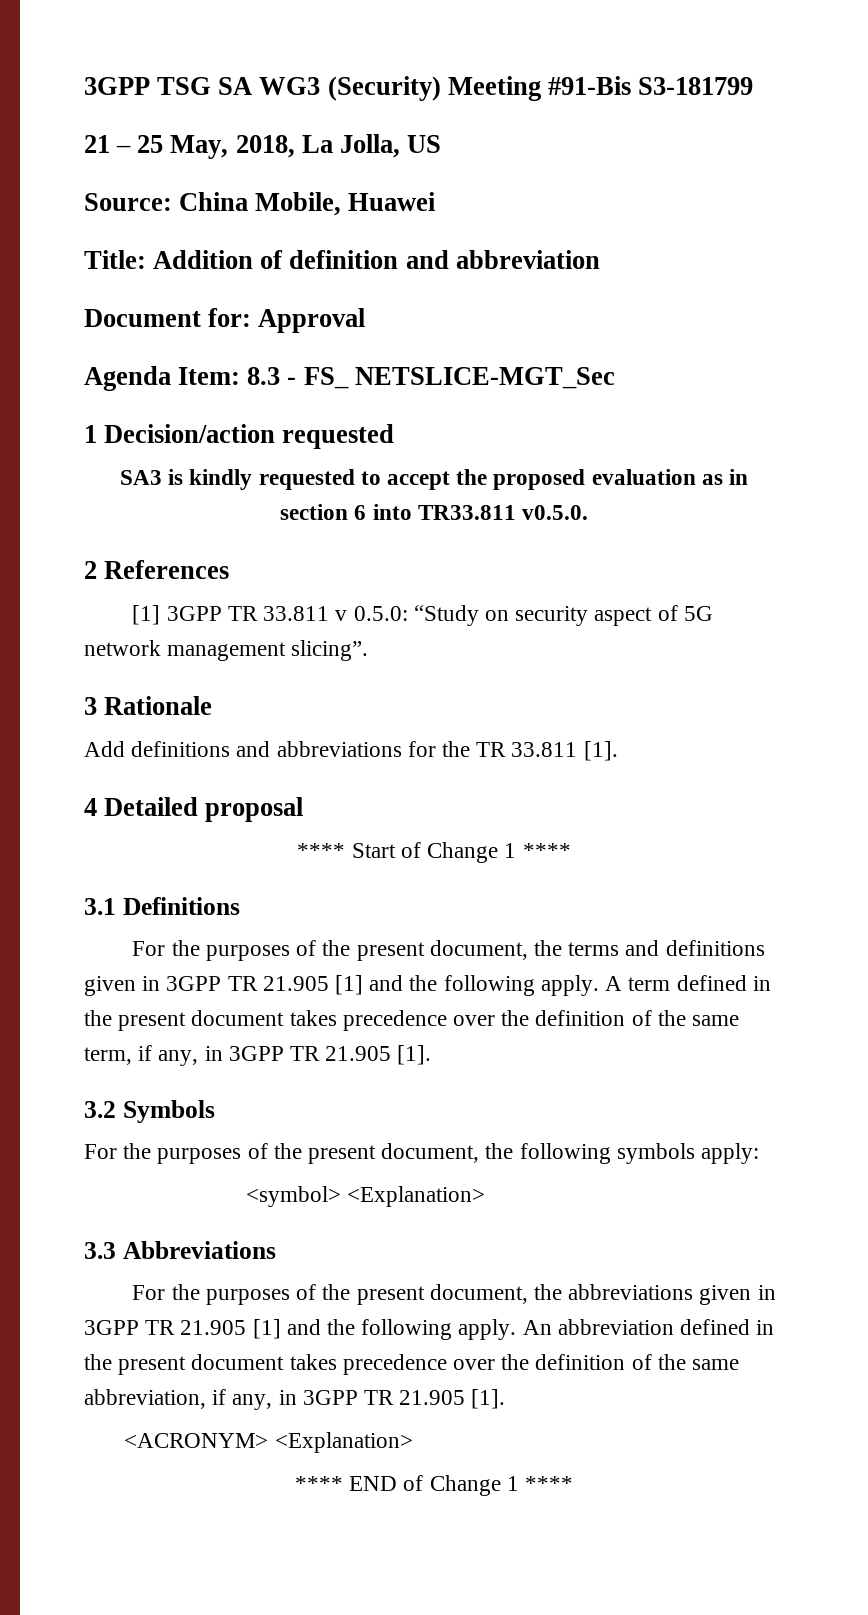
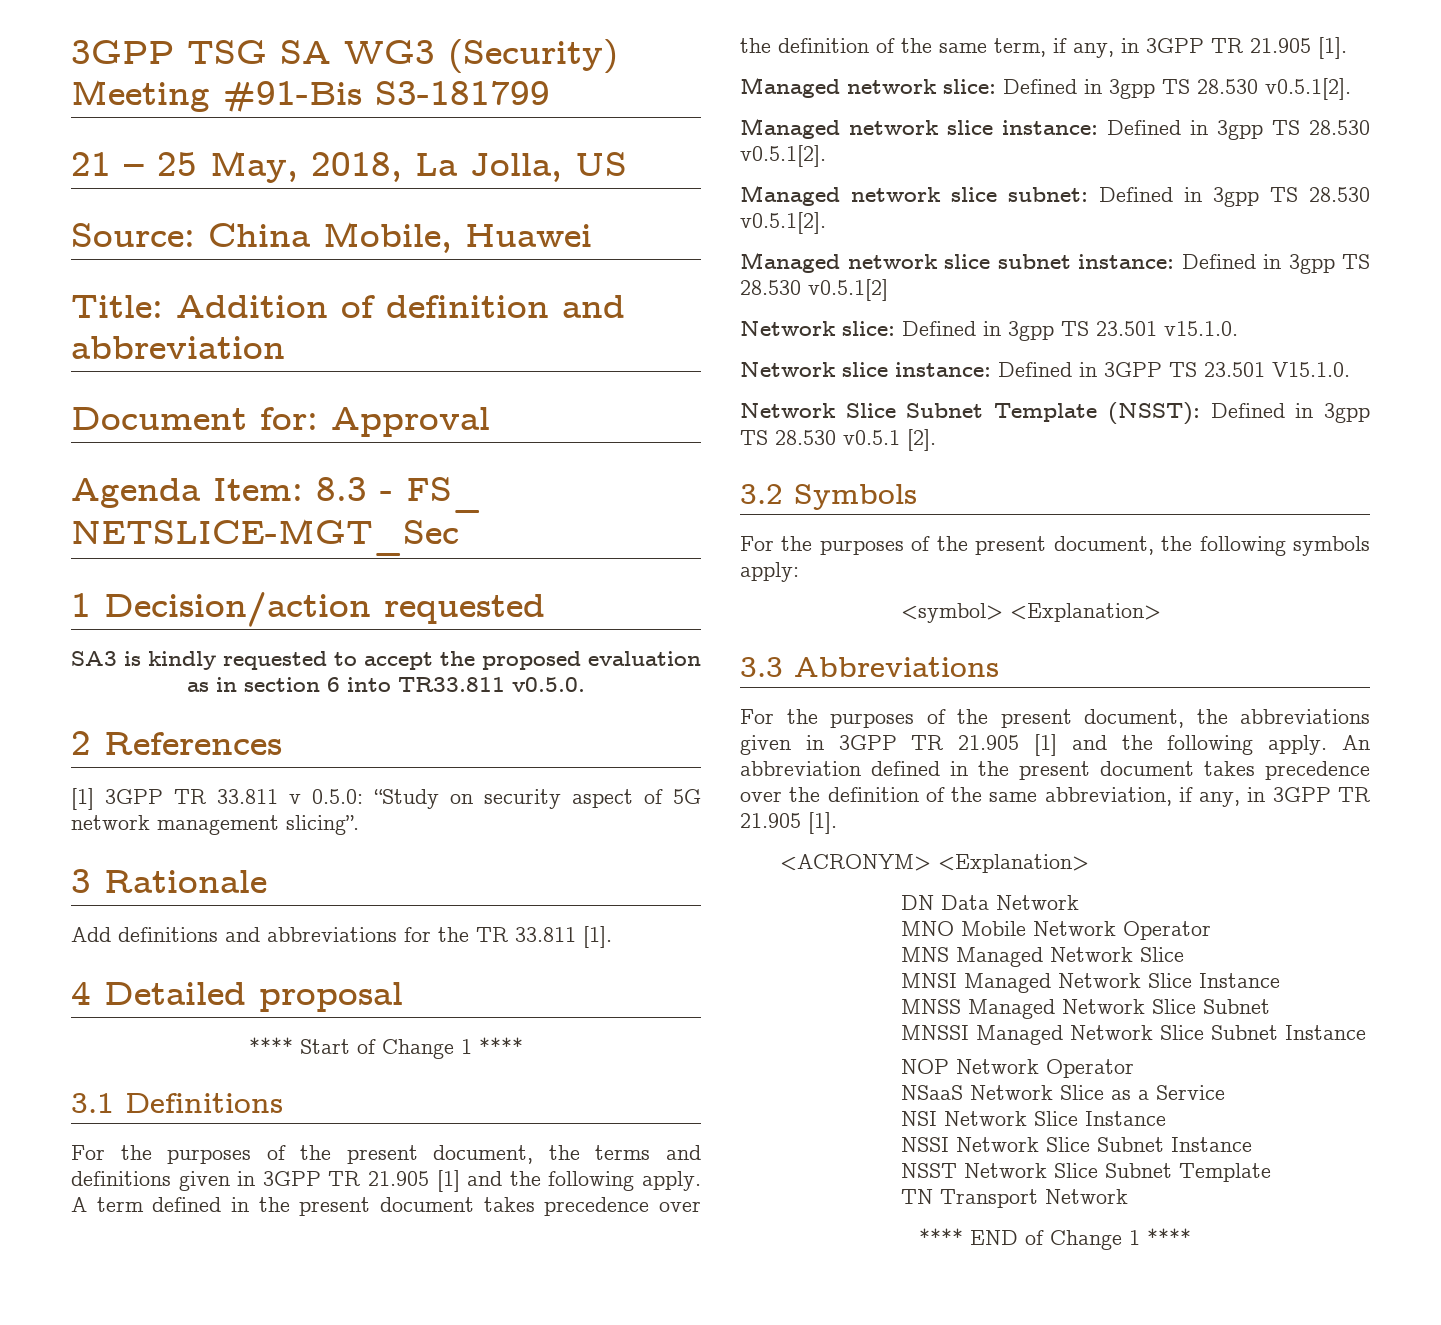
(432, 1055) none -> [740,77,1351,100] [740,118,1370,140] [740,145,826,167] [740,185,1370,207] [740,212,826,234] [740,252,1370,274] [740,279,888,301] [740,321,1238,341] [740,362,1350,377] [740,402,1370,425] [740,429,936,451] // Managed network slice: Defined in 3gpp TS 28.530 v0.5.1[2]. // Managed network slice instance: Defined in 3gpp TS 28.530 v0.5.1[2]. // Managed network slice subnet: Defined in 3gpp TS 28.530 v0.5.1[2]. // Managed network slice subnet instance: Defined in 3gpp TS 28.530 v0.5.1[2] // Network slice: Defined in 3gpp TS 23.501 v15.1.0. // Network slice instance: Defined in 3GPP TS 23.501 V15.1.0. // Network Slice Subnet Template (NSST): Defined in 3gpp TS 28.530 v0.5.1 [2].
(413, 1442) none -> [901,895,1080,910] [901,921,1212,940] [901,947,1185,967] [901,973,1281,993] [901,999,1271,1019] [901,1025,1367,1045] [901,1059,1135,1078] [901,1085,1226,1100] [901,1111,1167,1126] [901,1137,1253,1152] [901,1163,1272,1182] [901,1189,1129,1208] // DN Data Network // MNO Mobile Network Operator // MNS Managed Network Slice // MNSI Managed Network Slice Instance // MNSS Managed Network Slice Subnet // MNSSI Managed Network Slice Subnet Instance // NOP Network Operator // NSaaS Network Slice as a Service // NSI Network Slice Instance // NSSI Network Slice Subnet Instance // NSST Network Slice Subnet Template // TN Transport Network

